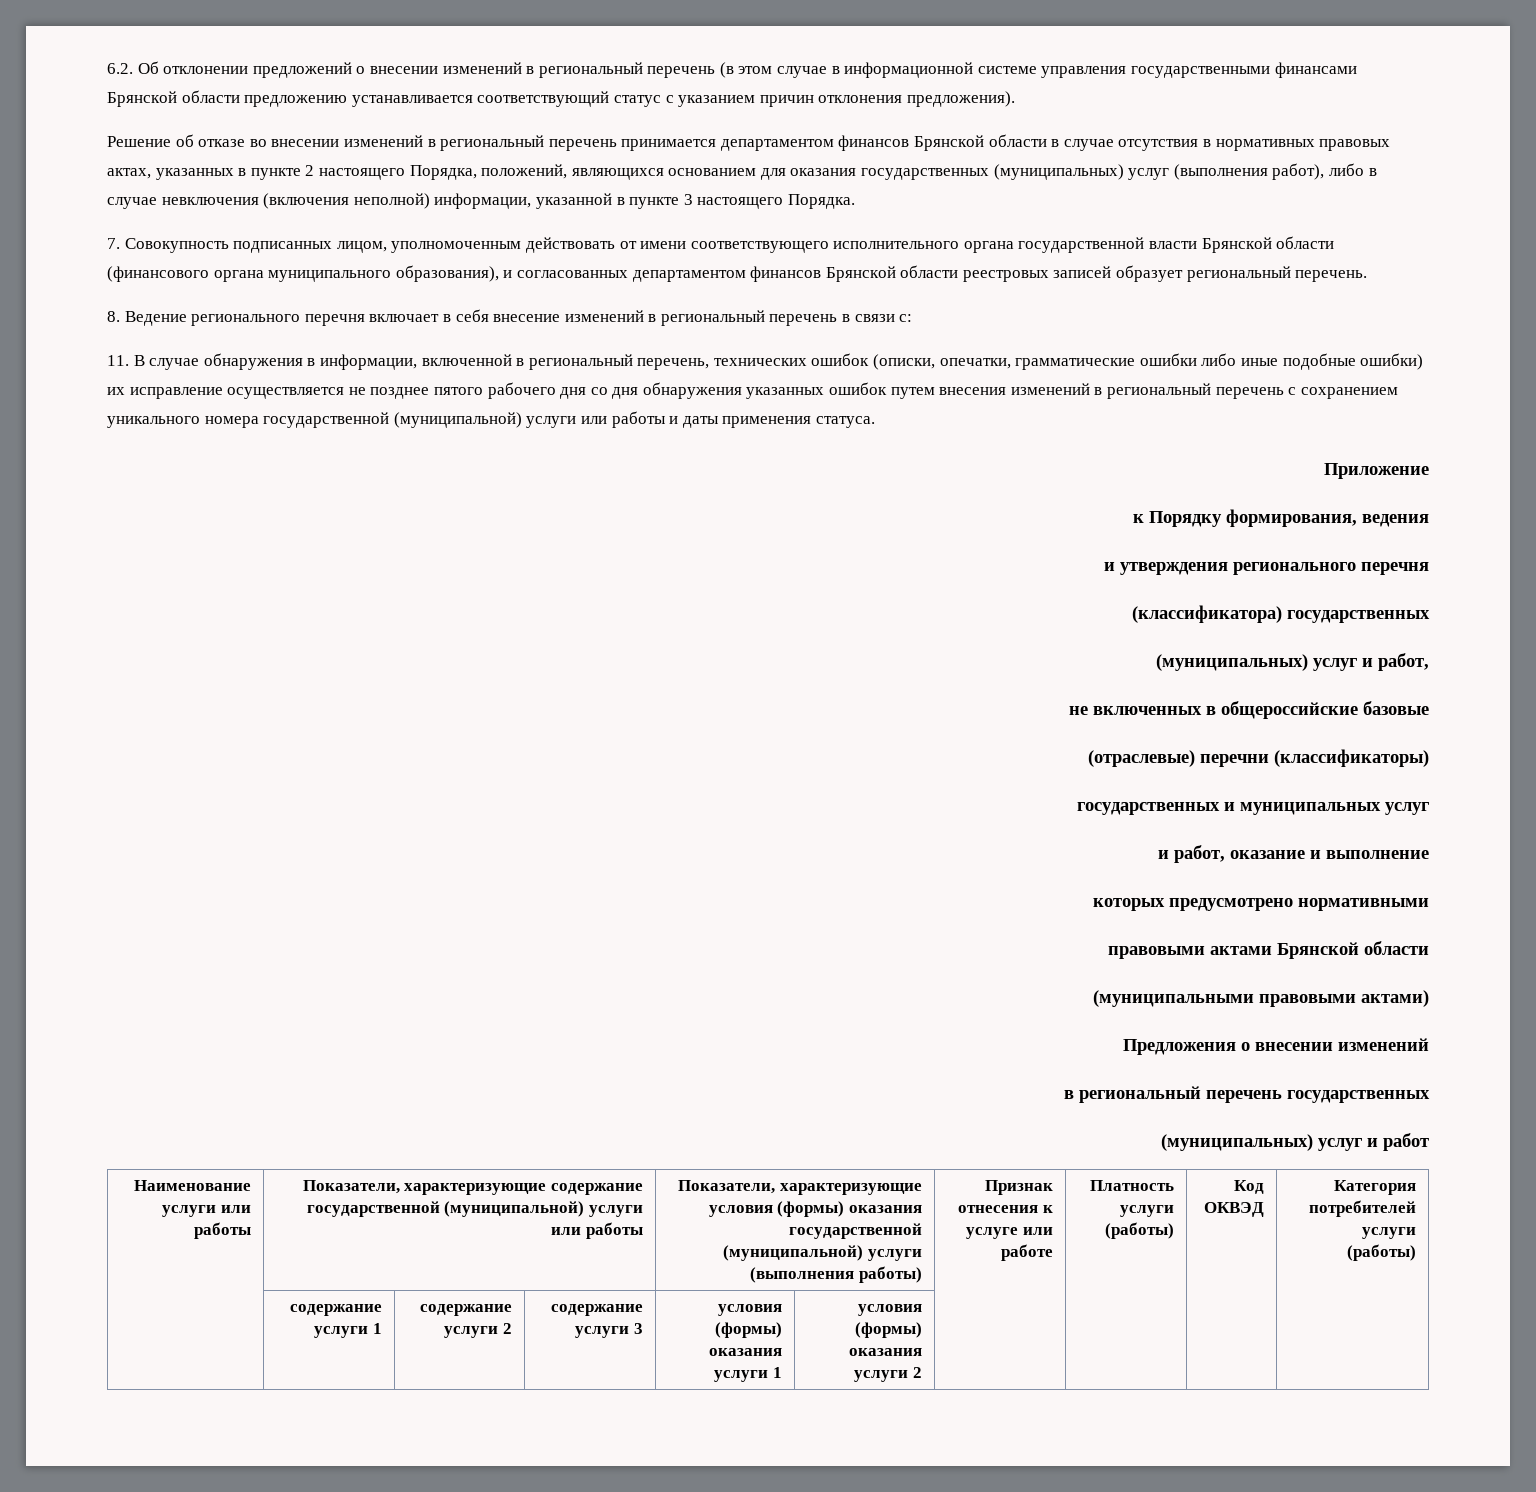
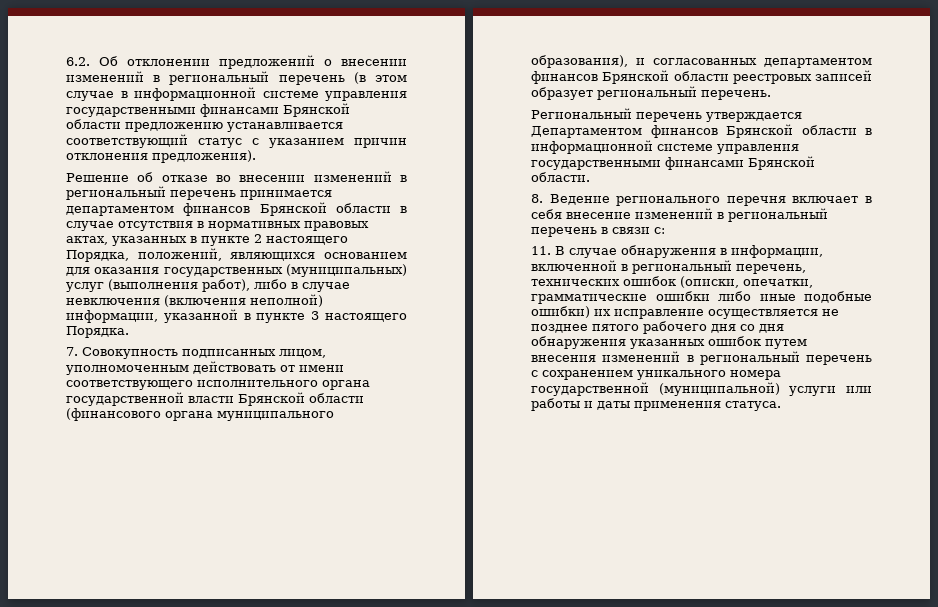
(1368, 276) none -> [531,108,802,122] [531,124,872,138] [531,140,799,154] [531,156,815,170] [531,172,590,182] // Региональный перечень утверждается Департаментом финансов Брянской области в информационной системе управления государственными финансами Брянской области.
[1324,463,1429,479] [1133,509,1429,527] [1104,562,1429,575] [1132,605,1430,623] [1156,653,1429,671] [1069,701,1429,719] [1088,749,1429,767] [1077,802,1429,815] [1158,845,1429,863] [1093,898,1429,911] [1108,941,1429,959] [1093,990,1429,1007] [1123,1038,1429,1055] [1064,1086,1430,1103] [1161,1133,1429,1151] [133,1180,251,1191] [162,1205,251,1217] [193,1222,251,1239] [302,1180,643,1195] [306,1201,643,1217] [551,1222,643,1239] [678,1180,922,1195] [708,1201,922,1217] [788,1223,922,1239] [723,1245,922,1261] [750,1266,922,1283] [984,1180,1053,1195] [958,1205,1053,1213] [966,1227,1053,1239] [1000,1244,1053,1261] [1089,1180,1174,1191] [1119,1205,1174,1217] [1104,1222,1174,1239] [1233,1180,1264,1194] [1203,1202,1264,1217] [1333,1180,1416,1195] [1308,1200,1416,1217] [1361,1227,1416,1239] [1346,1244,1416,1261] [289,1304,382,1316] [314,1323,382,1338] [419,1304,512,1316] [444,1323,512,1338] [550,1304,643,1316] [575,1323,643,1338] [717,1304,782,1316] [714,1322,782,1338] [708,1348,782,1356] [714,1367,782,1382] [857,1304,922,1316] [854,1322,922,1338] [848,1348,922,1356] [854,1367,922,1382] // Приложение // к Порядку формирования, ведения // и утверждения регионального перечня // (классификатора) государственных // (муниципальных) услуг и работ, // не включенных в общероссийские базовые // (отраслевые) перечни (классификаторы) // государственных и муниципальных услуг // и работ, оказание и выполнение // которых предусмотрено нормативными // правовыми актами Брянской области // (муниципальными правовыми актами) // Предложения о внесении изменений // в региональный перечень государственных // (муниципальных) услуг и работ // Наименование услуги или работы | Показатели, характеризующие содержание государственной (муниципальной) услуги или работы | Показатели, характеризующие условия (формы) оказания государственной (муниципальной) услуги (выполнения работы) | Признак отнесения к услуге или работе | Платность услуги (работы) | Код ОКВЭД | Категория потребителей услуги (работы) // | содержание услуги 1 | содержание услуги 2 | содержание услуги 3 | условия (формы) оказания услуги 1 | условия (формы) оказания услуги 2 | | | | -> (781, 406) none

